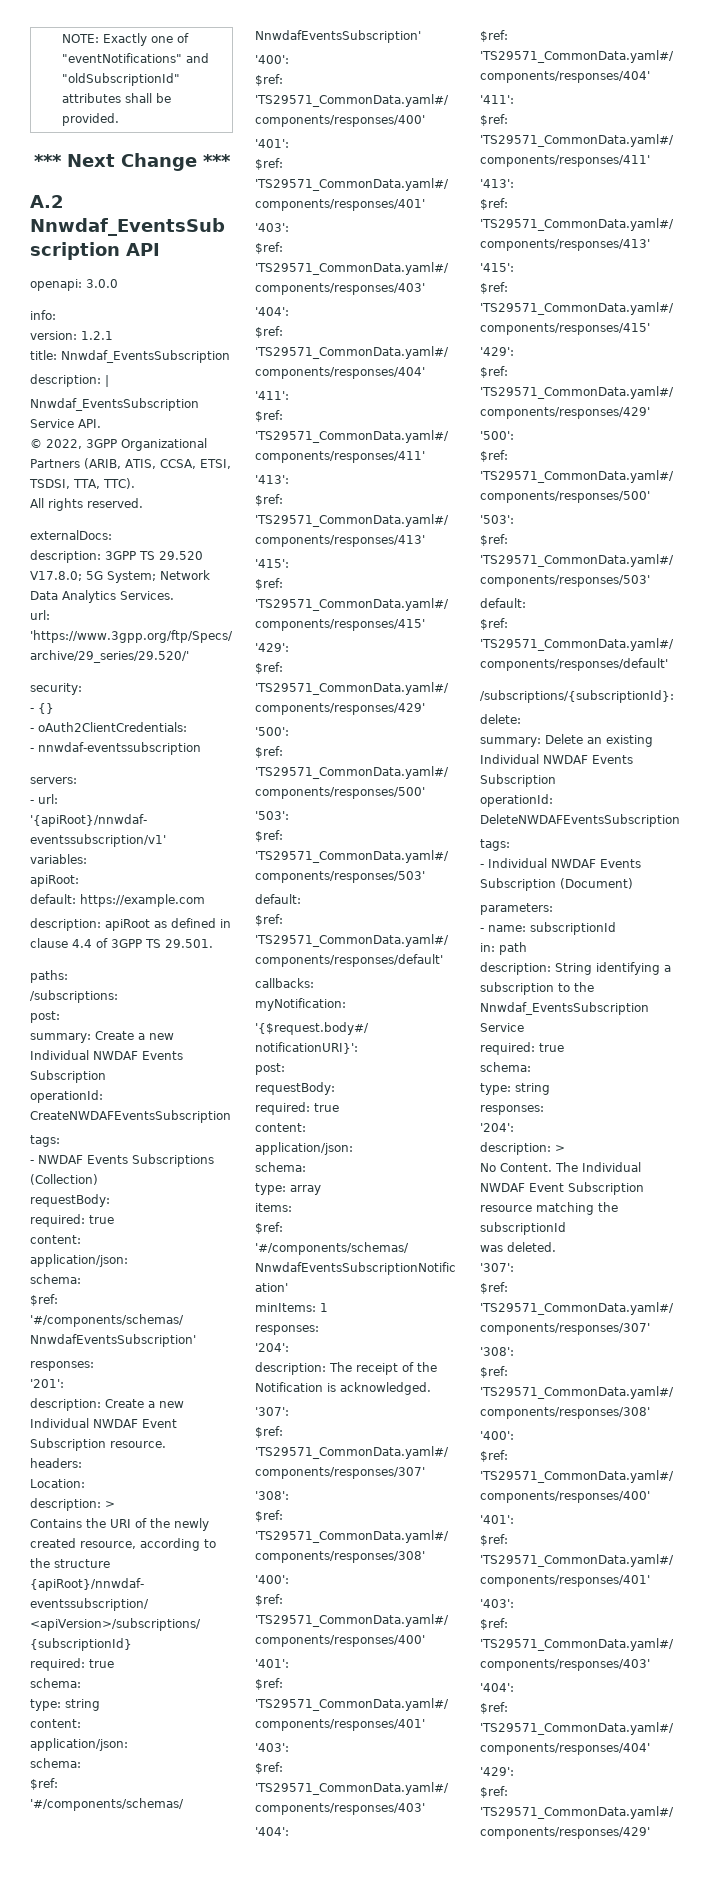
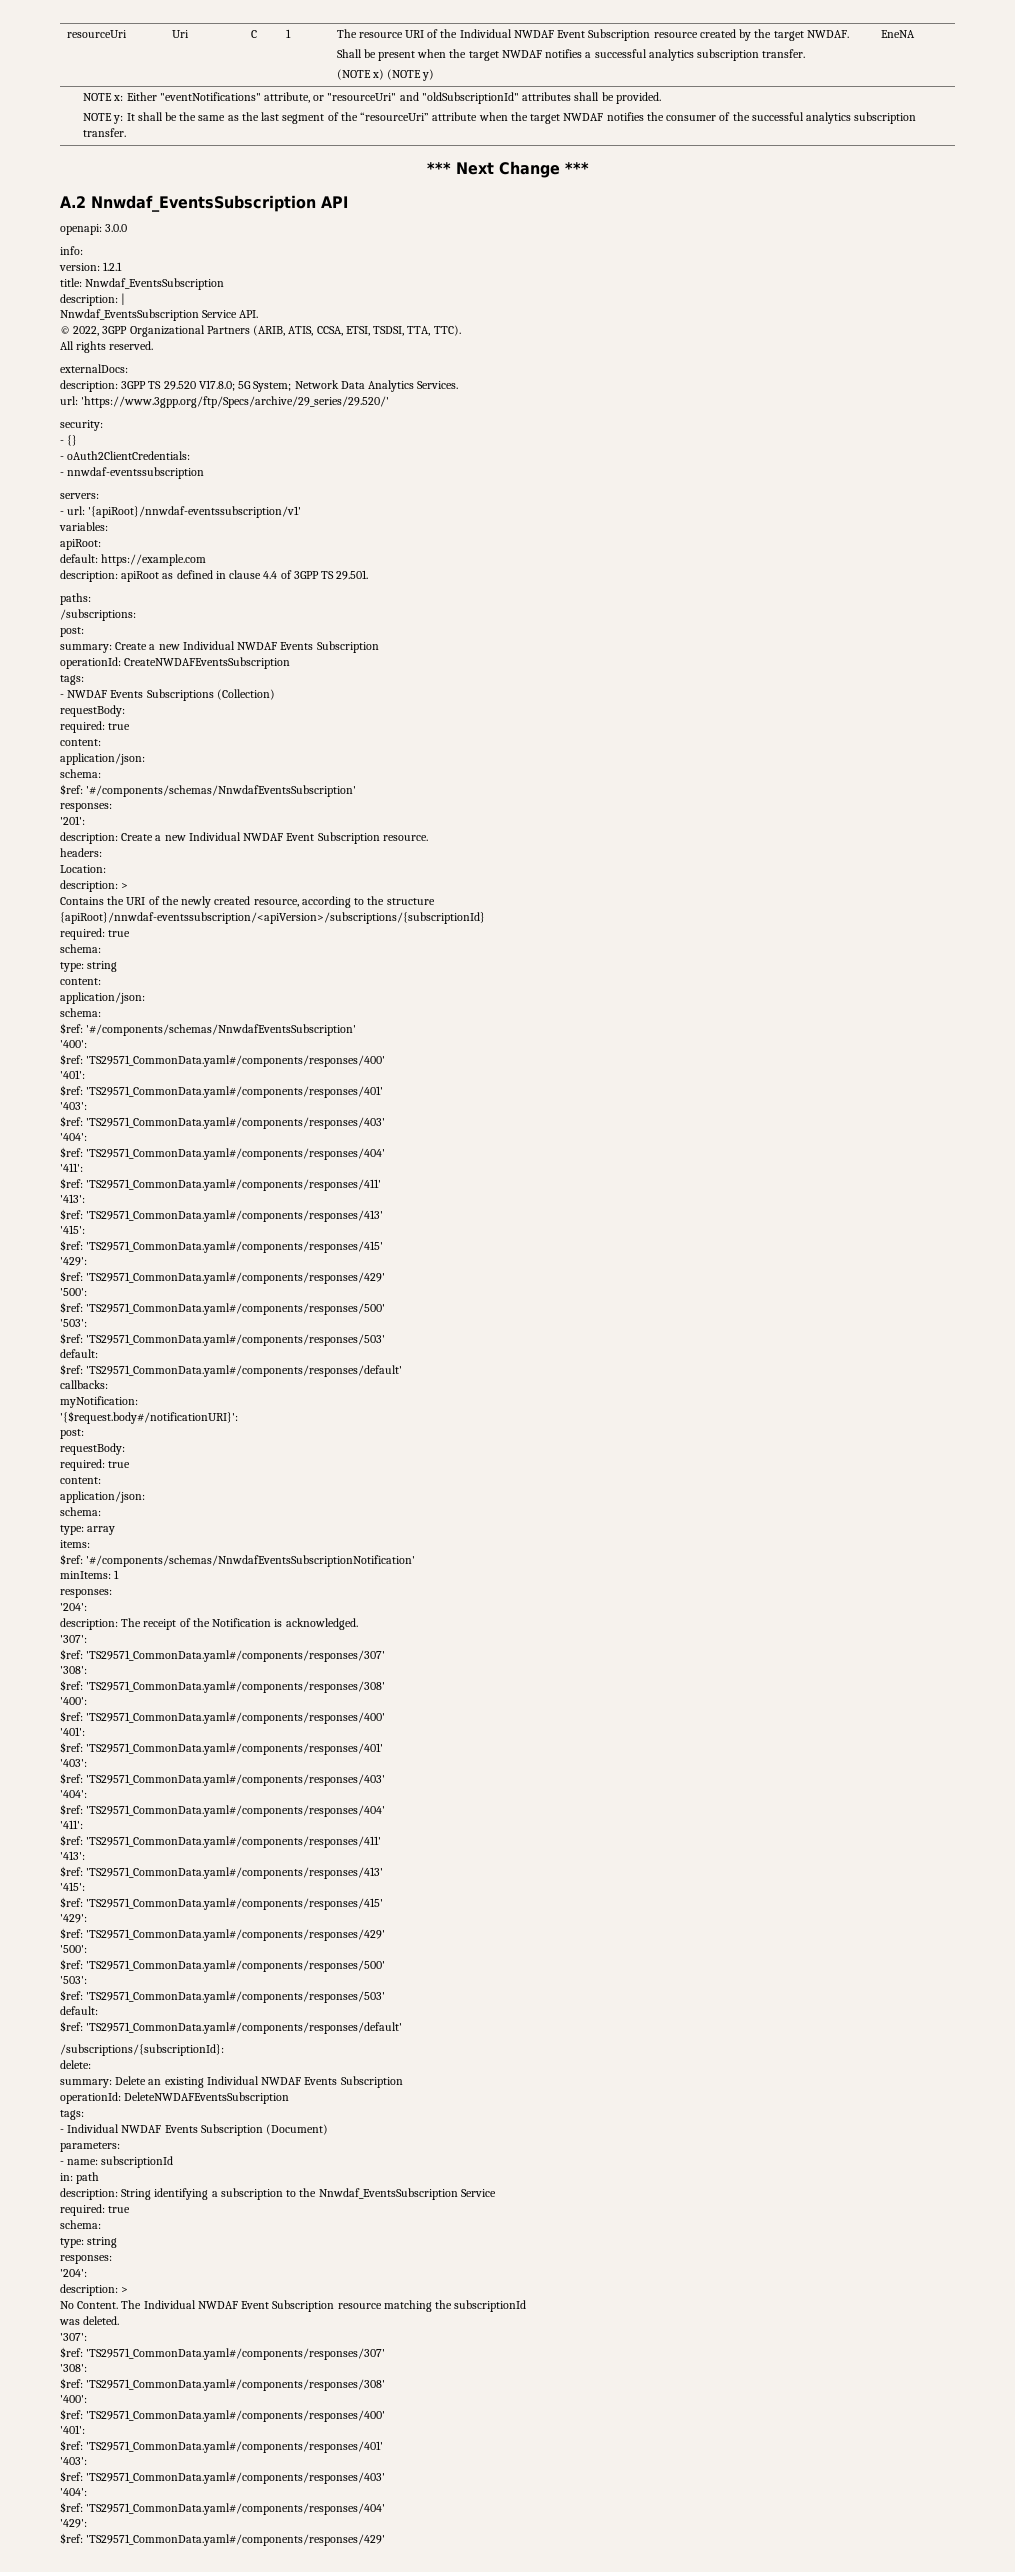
[62,33,190,46] [62,53,183,63] NOTE: Exactly one of "eventNotifications" -> [66,30,127,38] [171,30,189,38] [250,30,257,38] [285,29,291,38] [336,29,849,41] [336,49,806,61] [336,69,435,81] [880,30,915,38] [83,92,397,103] resourceUri | Uri | C | 1 | The resource URI of the Individual NWDAF Event Subscription resource created by the target NWDAF. // Shall be present when the target NWDAF notifies a successful analytics subscription transfer. // (NOTE x) (NOTE y) | EneNA // NOTE x: Either "eventNotifications" attribute, or "resourceUri"
(120, 119) none -> [83,112,917,124] [83,128,127,137] // NOTE y: It shall be the same as the last segment of the “resourceUri” attribute when the target NWDAF notifies the consumer of the successful analytics subscription transfer.

